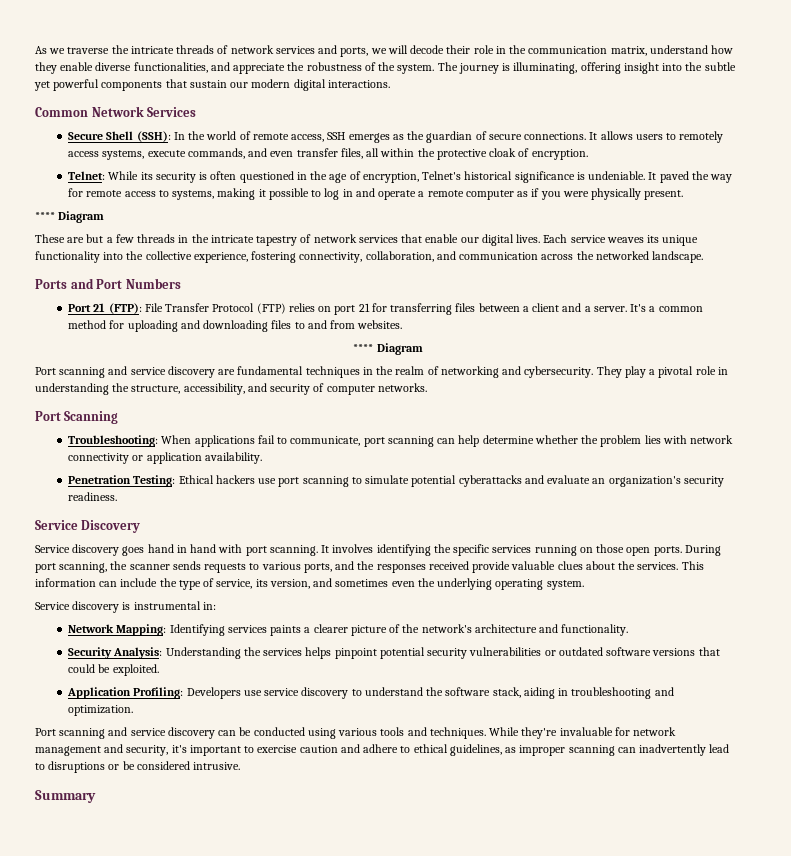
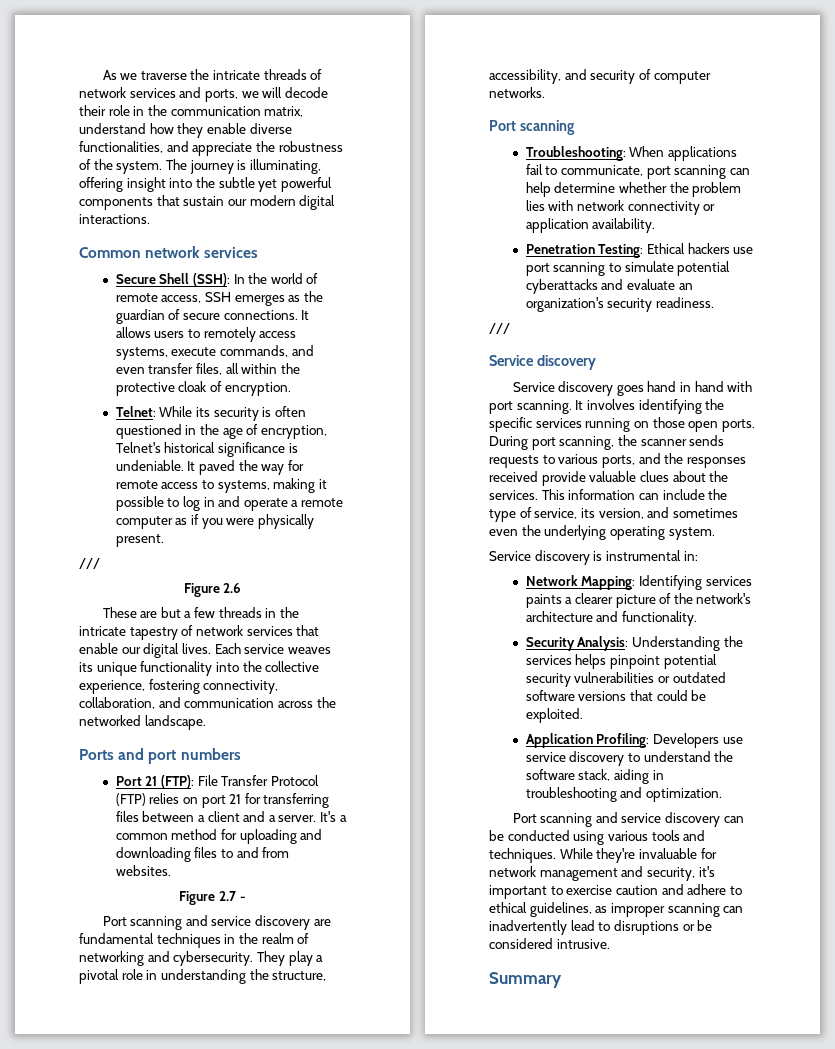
[91,106,197,117] Network Services -> [145,246,259,258] network services
[35,211,105,223] **** Diagram -> [79,558,100,569] [183,583,242,597] /// // Figure 2.6
[96,278,181,289] Port Numbers -> [148,748,241,764] port numbers
[353,343,423,355] **** Diagram -> [179,891,246,905] Figure 2.7 -
[64,411,119,424] Scanning -> [519,120,575,135] scanning
[35,520,141,533] // Service Discovery -> [489,323,510,334] [489,355,596,370] // /// // Service discovery

